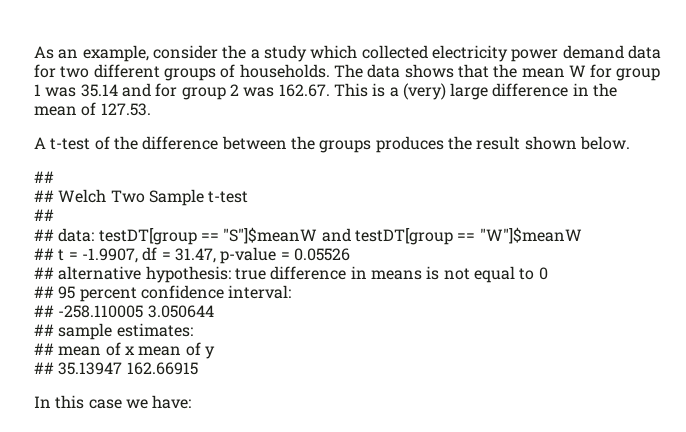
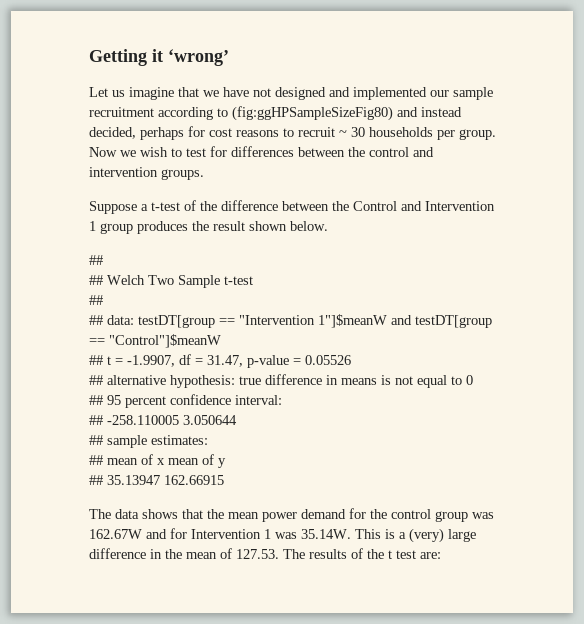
[34,45,661,62] [34,64,661,81] [34,83,618,100] [34,102,151,116] [34,137,46,149] As an example, consider the a study which collected electricity power demand data for two different groups of households. The data shows that the mean W for group 1 was 35.14 and for group 2 was 162.67. This is a (very) large difference in the mean of 127.53. // A -> [89,49,229,66] [89,87,493,100] [89,106,462,121] [89,126,496,140] [89,146,434,157] [89,167,204,180] [89,201,148,214] Getting it ‘wrong’ // Let us imagine that we have not designed and implemented our sample recruitment according to (fig:ggHPSampleSizeFig80) and instead decided, perhaps for cost reasons to recruit ~ 30 households per group. Now we wish to test for differences between the control and intervention groups. // Suppose a
[319,140,372,153] groups -> [353,201,495,211] [89,221,133,234] Control and Intervention 1 group
[223,227,318,244] "S"]$meanW -> [239,314,387,328] "Intervention 1"]$meanW
[479,227,582,244] "W"]$meanW -> [109,334,221,348] "Control"]$meanW
[34,395,192,409] In this case we have: -> [89,508,494,522] [89,528,476,543] [89,548,441,559] The data shows that the mean power demand for the control group was 162.67W and for Intervention 1 was 35.14W. This is a (very) large difference in the mean of 127.53. The results of the t test are:

